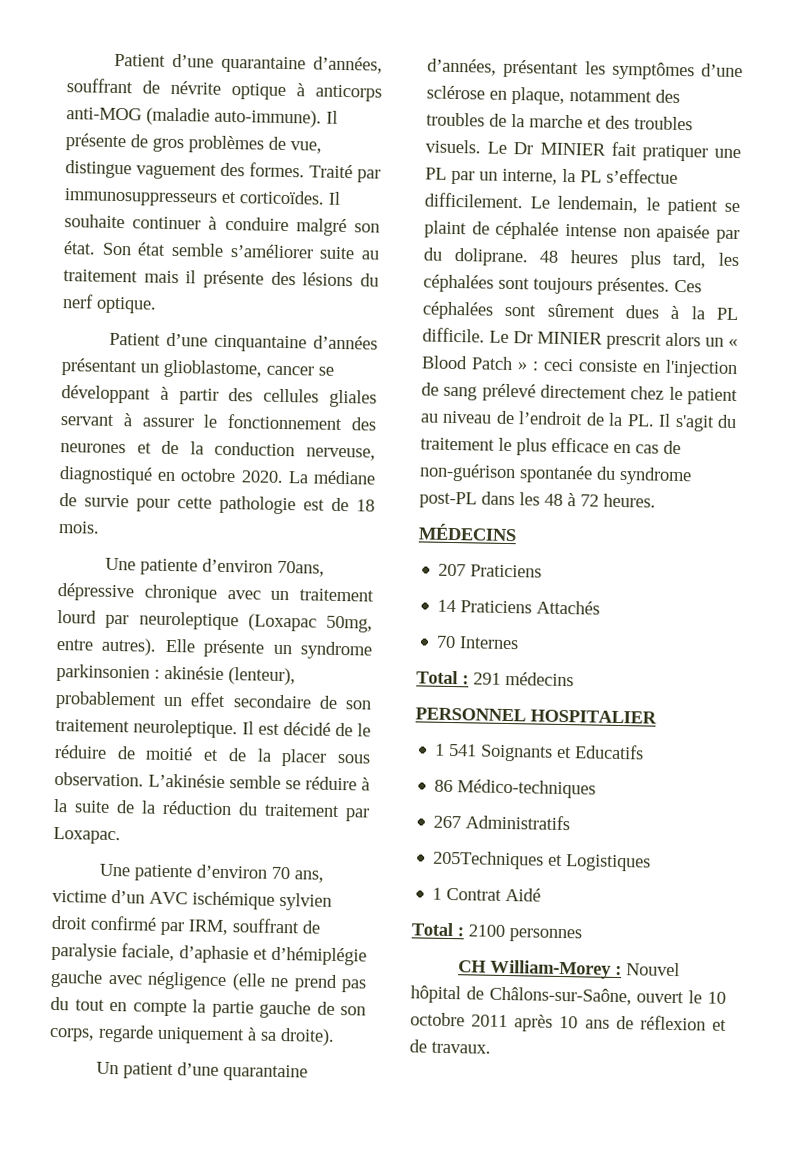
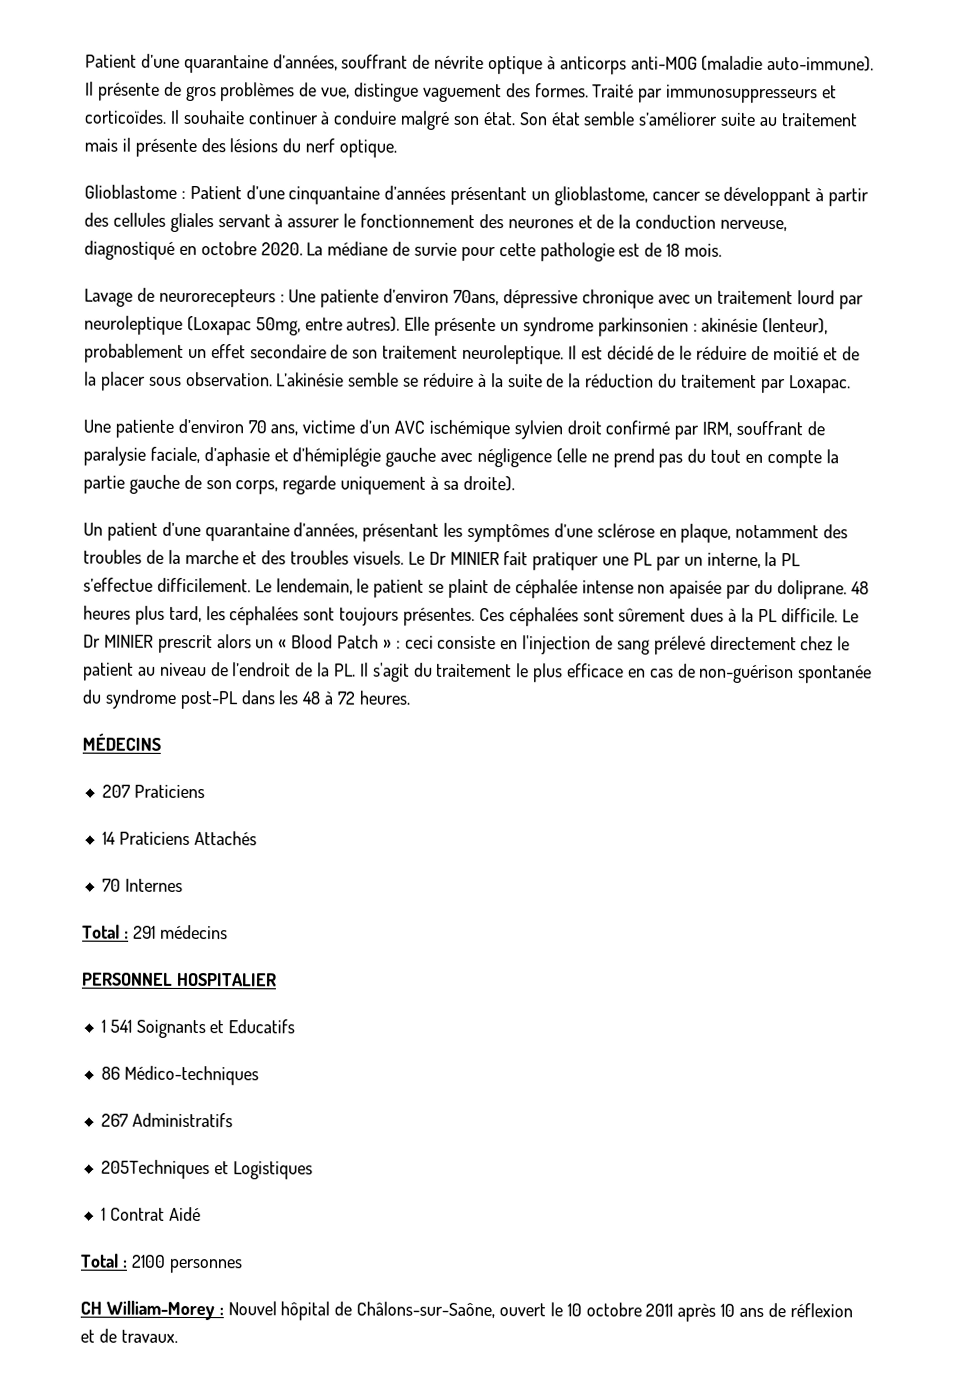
(157, 305) none -> [84,184,186,199] Glioblastome :
(100, 527) none -> [84,287,285,308] Lavage de neurorecepteurs :

